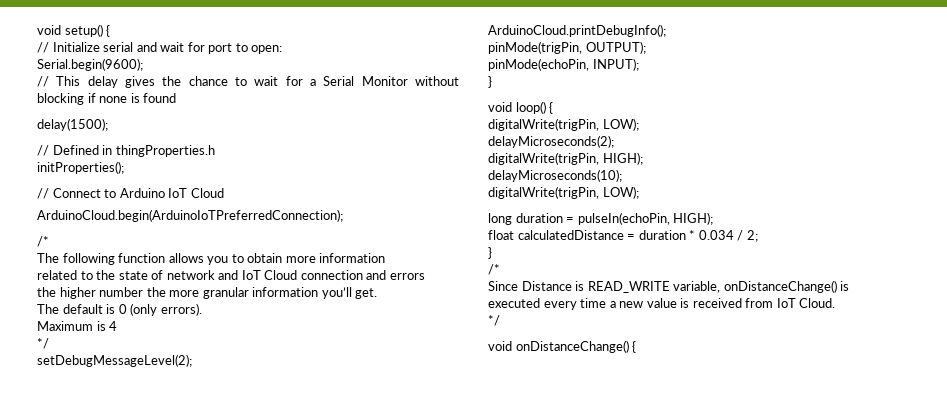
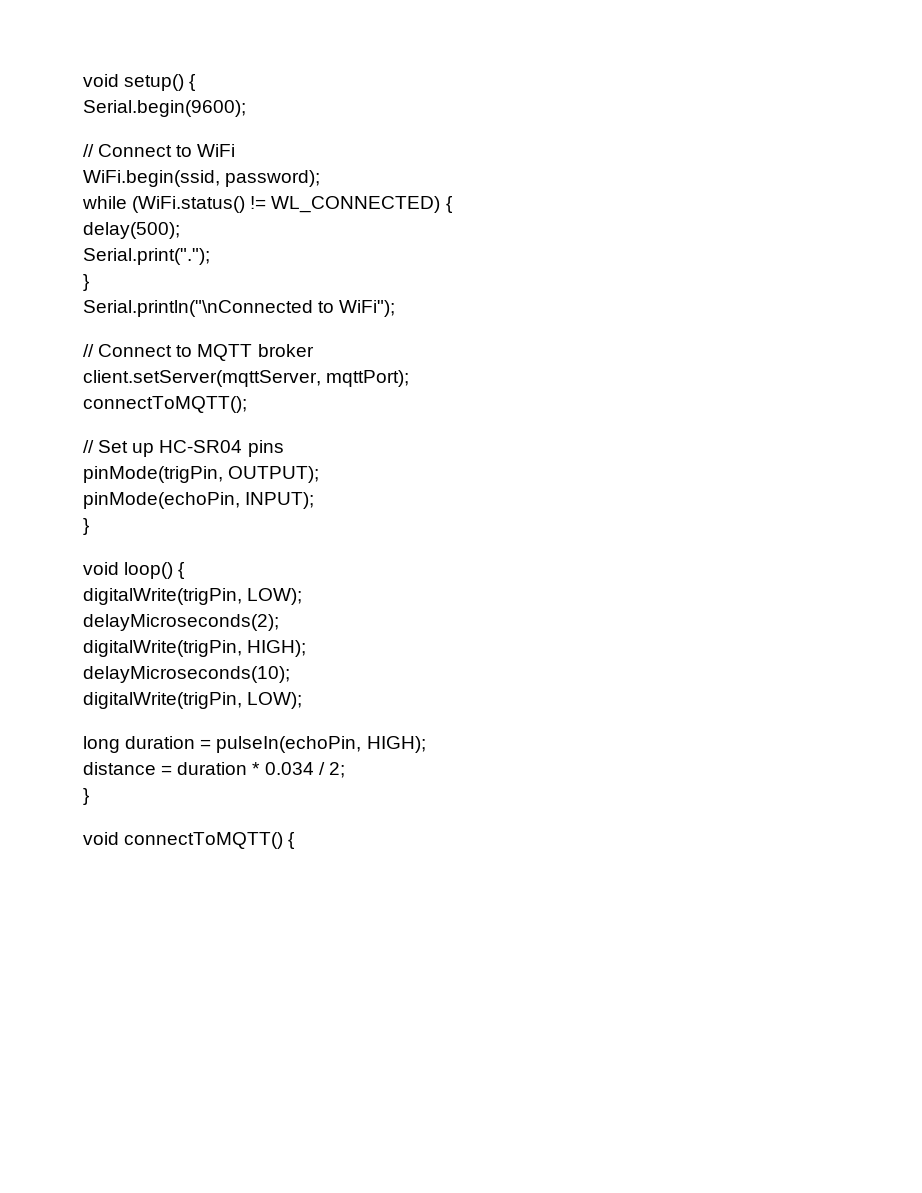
[37,42,283,54] [37,58,143,71] [37,76,459,88] [37,93,177,105] [37,118,108,131] [37,145,215,157] [37,161,124,174] [37,188,224,199] [37,209,343,222] [37,236,49,247] [37,253,386,265] [37,270,425,280] [37,287,378,299] [37,303,202,316] [37,321,118,331] [37,338,49,349] [37,354,192,367] [488,24,666,37] // Initialize serial and wait for port to open: // Serial.begin(9600); // // This delay gives the chance to wait for a Serial Monitor without blocking if none is found // delay(1500); // // Defined in thingProperties.h // initProperties(); // // Connect to Arduino IoT Cloud // ArduinoCloud.begin(ArduinoIoTPreferredConnection); // /* // The following function allows you to obtain more information // related to the state of network and IoT Cloud connection and errors // the higher number the more granular information you’ll get. // The default is 0 (only errors). // Maximum is 4 // */ // setDebugMessageLevel(2); // ArduinoCloud.printDebugInfo(); -> [83,100,246,117] [83,144,236,157] [83,170,321,187] [82,196,453,213] [83,222,180,239] [83,248,210,265] [83,274,89,291] [83,300,396,317] [83,344,314,361] [83,370,410,387] [83,396,247,413] [83,440,284,457] Serial.begin(9600); // // Connect to WiFi // WiFi.begin(ssid, password); // while (WiFi.status() != WL_CONNECTED) { // delay(500); // Serial.print("."); // } // Serial.println("\nConnected to WiFi"); // // Connect to MQTT broker // client.setServer(mqttServer, mqttPort); // connectToMQTT(); // // Set up HC-SR04 pins
[488,230,624,240] float calculatedDistance -> [83,762,156,775] distance
[488,264,500,275] [488,280,850,293] [488,298,836,310] [488,315,500,326] [488,340,629,353] // /* // Since Distance is READ_WRITE variable, onDistanceChange() is // executed every time a new value is received from IoT Cloud. // */ // void onDistanceChange() -> [83,832,284,849] // void connectToMQTT()

